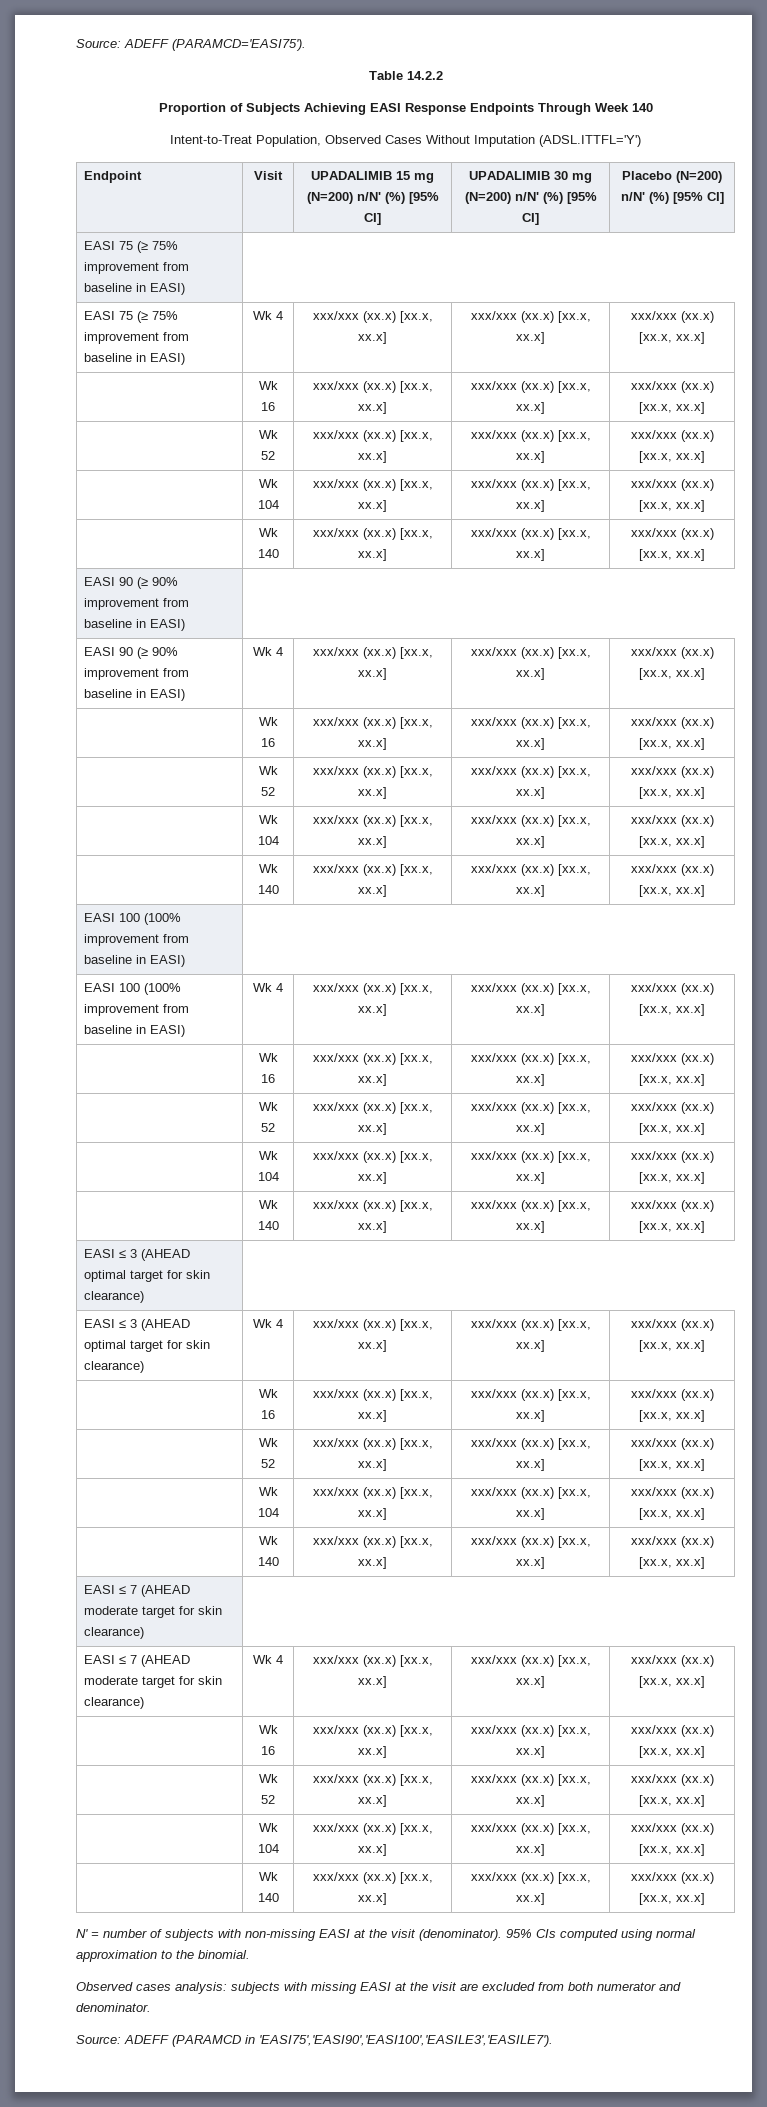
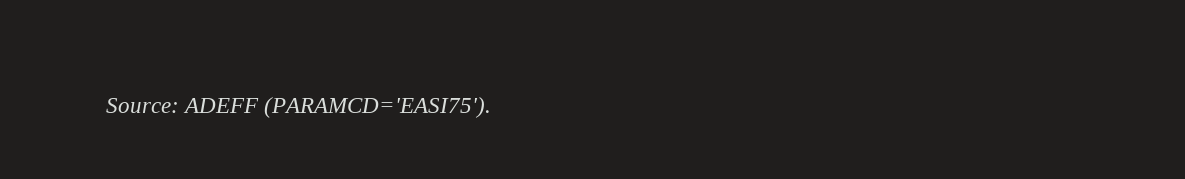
[368,71,443,80] [158,103,653,115] [170,135,641,147] [83,171,142,183] [254,171,283,180] [311,171,434,183] [306,192,439,204] [364,213,381,225] [469,171,592,183] [464,192,597,204] [522,213,539,225] [622,171,722,183] [620,192,724,204] [83,241,178,253] [83,262,189,274] [83,283,185,295] [83,311,178,323] [83,332,189,344] [83,353,185,365] [253,311,283,320] [312,311,433,323] [358,332,387,344] [470,311,591,323] [516,332,545,344] [630,311,714,323] [639,332,705,344] [258,381,278,390] [261,402,275,411] [312,381,433,393] [358,402,387,414] [470,381,591,393] [516,402,545,414] [630,381,714,393] [639,402,705,414] [258,430,278,439] [261,451,275,460] [312,430,433,442] [358,451,387,463] [470,430,591,442] [516,451,545,463] [630,430,714,442] [639,451,705,463] [258,479,278,488] [257,500,279,509] [312,479,433,491] [358,500,387,512] [470,479,591,491] [516,500,545,512] [630,479,714,491] [639,500,705,512] [258,528,278,537] [257,549,279,558] [312,528,433,540] [358,549,387,561] [470,528,591,540] [516,549,545,561] [630,528,714,540] [639,549,705,561] [83,577,178,589] [83,598,189,610] [83,619,185,631] [83,647,178,659] [83,668,189,680] [83,689,185,701] [253,647,283,656] [312,647,433,659] [358,668,387,680] [470,647,591,659] [516,668,545,680] [630,647,714,659] [639,668,705,680] [258,717,278,726] [261,738,275,747] [312,717,433,729] [358,738,387,750] [470,717,591,729] [516,738,545,750] [630,717,714,729] [639,738,705,750] [258,766,278,775] [261,787,275,796] [312,766,433,778] [358,787,387,799] [470,766,591,778] [516,787,545,799] [630,766,714,778] [639,787,705,799] [258,815,278,824] [257,836,279,845] [312,815,433,827] [358,836,387,848] [470,815,591,827] [516,836,545,848] [630,815,714,827] [639,836,705,848] [258,864,278,873] [257,885,279,894] [312,864,433,876] [358,885,387,897] [470,864,591,876] [516,885,545,897] [630,864,714,876] [639,885,705,897] [83,913,181,925] [83,934,189,946] [83,955,185,967] [83,983,181,995] [83,1004,189,1016] [83,1025,185,1037] [253,983,283,992] [312,983,433,995] [358,1004,387,1016] [470,983,591,995] [516,1004,545,1016] [630,983,714,995] [639,1004,705,1016] [258,1053,278,1062] [261,1074,275,1083] [312,1053,433,1065] [358,1074,387,1086] [470,1053,591,1065] [516,1074,545,1086] [630,1053,714,1065] [639,1074,705,1086] [258,1102,278,1111] [261,1123,275,1132] [312,1102,433,1114] [358,1123,387,1135] [470,1102,591,1114] [516,1123,545,1135] [630,1102,714,1114] [639,1123,705,1135] [258,1151,278,1160] [257,1172,279,1181] [312,1151,433,1163] [358,1172,387,1184] [470,1151,591,1163] [516,1172,545,1184] [630,1151,714,1163] [639,1172,705,1184] [258,1200,278,1209] [257,1221,279,1230] [312,1200,433,1212] [358,1221,387,1233] [470,1200,591,1212] [516,1221,545,1233] [630,1200,714,1212] [639,1221,705,1233] [83,1249,190,1261] [83,1270,210,1282] [83,1291,144,1303] [83,1319,190,1331] [83,1340,210,1352] [83,1361,144,1373] [253,1319,283,1328] [312,1319,433,1331] [358,1340,387,1352] [470,1319,591,1331] [516,1340,545,1352] [630,1319,714,1331] [639,1340,705,1352] [258,1389,278,1398] [261,1410,275,1419] [312,1389,433,1401] [358,1410,387,1422] [470,1389,591,1401] [516,1410,545,1422] [630,1389,714,1401] [639,1410,705,1422] [258,1438,278,1447] [261,1459,275,1468] [312,1438,433,1450] [358,1459,387,1471] [470,1438,591,1450] [516,1459,545,1471] [630,1438,714,1450] [639,1459,705,1471] [258,1487,278,1496] [257,1508,279,1517] [312,1487,433,1499] [358,1508,387,1520] [470,1487,591,1499] [516,1508,545,1520] [630,1487,714,1499] [639,1508,705,1520] [258,1536,278,1545] [257,1557,279,1566] [312,1536,433,1548] [358,1557,387,1569] [470,1536,591,1548] [516,1557,545,1569] [630,1536,714,1548] [639,1557,705,1569] [83,1585,190,1597] [83,1606,222,1618] [83,1627,144,1639] [83,1655,190,1667] [83,1676,222,1688] [83,1697,144,1709] [253,1655,283,1664] [312,1655,433,1667] [358,1676,387,1688] [470,1655,591,1667] [516,1676,545,1688] [630,1655,714,1667] [639,1676,705,1688] [258,1725,278,1734] [261,1746,275,1755] [312,1725,433,1737] [358,1746,387,1758] [470,1725,591,1737] [516,1746,545,1758] [630,1725,714,1737] [639,1746,705,1758] [258,1774,278,1783] [261,1795,275,1804] [312,1774,433,1786] [358,1795,387,1807] [470,1774,591,1786] [516,1795,545,1807] [630,1774,714,1786] [639,1795,705,1807] [258,1823,278,1832] [257,1844,279,1853] [312,1823,433,1835] [358,1844,387,1856] [470,1823,591,1835] [516,1844,545,1856] [630,1823,714,1835] [639,1844,705,1856] [258,1872,278,1881] [257,1893,279,1902] [312,1872,433,1884] [358,1893,387,1905] [470,1872,591,1884] [516,1893,545,1905] [630,1872,714,1884] [639,1893,705,1905] [76,1929,696,1941] [76,1950,250,1962] [76,1982,681,1994] [76,2003,151,2012] [76,2035,553,2047] // Table 14.2.2 // Proportion of Subjects Achieving EASI Response Endpoints Through Week 140 // Intent-to-Treat Population, Observed Cases Without Imputation (ADSL.ITTFL='Y') // Endpoint | Visit | UPADALIMIB 15 mg (N=200) n/N' (%) [95% CI] | UPADALIMIB 30 mg (N=200) n/N' (%) [95% CI] | Placebo (N=200) n/N' (%) [95% CI] // EASI 75 (≥ 75% improvement from baseline in EASI) // EASI 75 (≥ 75% improvement from baseline in EASI) | Wk 4 | xxx/xxx (xx.x) [xx.x, xx.x] | xxx/xxx (xx.x) [xx.x, xx.x] | xxx/xxx (xx.x) [xx.x, xx.x] // | Wk 16 | xxx/xxx (xx.x) [xx.x, xx.x] | xxx/xxx (xx.x) [xx.x, xx.x] | xxx/xxx (xx.x) [xx.x, xx.x] // | Wk 52 | xxx/xxx (xx.x) [xx.x, xx.x] | xxx/xxx (xx.x) [xx.x, xx.x] | xxx/xxx (xx.x) [xx.x, xx.x] // | Wk 104 | xxx/xxx (xx.x) [xx.x, xx.x] | xxx/xxx (xx.x) [xx.x, xx.x] | xxx/xxx (xx.x) [xx.x, xx.x] // | Wk 140 | xxx/xxx (xx.x) [xx.x, xx.x] | xxx/xxx (xx.x) [xx.x, xx.x] | xxx/xxx (xx.x) [xx.x, xx.x] // EASI 90 (≥ 90% improvement from baseline in EASI) // EASI 90 (≥ 90% improvement from baseline in EASI) | Wk 4 | xxx/xxx (xx.x) [xx.x, xx.x] | xxx/xxx (xx.x) [xx.x, xx.x] | xxx/xxx (xx.x) [xx.x, xx.x] // | Wk 16 | xxx/xxx (xx.x) [xx.x, xx.x] | xxx/xxx (xx.x) [xx.x, xx.x] | xxx/xxx (xx.x) [xx.x, xx.x] // | Wk 52 | xxx/xxx (xx.x) [xx.x, xx.x] | xxx/xxx (xx.x) [xx.x, xx.x] | xxx/xxx (xx.x) [xx.x, xx.x] // | Wk 104 | xxx/xxx (xx.x) [xx.x, xx.x] | xxx/xxx (xx.x) [xx.x, xx.x] | xxx/xxx (xx.x) [xx.x, xx.x] // | Wk 140 | xxx/xxx (xx.x) [xx.x, xx.x] | xxx/xxx (xx.x) [xx.x, xx.x] | xxx/xxx (xx.x) [xx.x, xx.x] // EASI 100 (100% improvement from baseline in EASI) // EASI 100 (100% improvement from baseline in EASI) | Wk 4 | xxx/xxx (xx.x) [xx.x, xx.x] | xxx/xxx (xx.x) [xx.x, xx.x] | xxx/xxx (xx.x) [xx.x, xx.x] // | Wk 16 | xxx/xxx (xx.x) [xx.x, xx.x] | xxx/xxx (xx.x) [xx.x, xx.x] | xxx/xxx (xx.x) [xx.x, xx.x] // | Wk 52 | xxx/xxx (xx.x) [xx.x, xx.x] | xxx/xxx (xx.x) [xx.x, xx.x] | xxx/xxx (xx.x) [xx.x, xx.x] // | Wk 104 | xxx/xxx (xx.x) [xx.x, xx.x] | xxx/xxx (xx.x) [xx.x, xx.x] | xxx/xxx (xx.x) [xx.x, xx.x] // | Wk 140 | xxx/xxx (xx.x) [xx.x, xx.x] | xxx/xxx (xx.x) [xx.x, xx.x] | xxx/xxx (xx.x) [xx.x, xx.x] // EASI ≤ 3 (AHEAD optimal target for skin clearance) // EASI ≤ 3 (AHEAD optimal target for skin clearance) | Wk 4 | xxx/xxx (xx.x) [xx.x, xx.x] | xxx/xxx (xx.x) [xx.x, xx.x] | xxx/xxx (xx.x) [xx.x, xx.x] // | Wk 16 | xxx/xxx (xx.x) [xx.x, xx.x] | xxx/xxx (xx.x) [xx.x, xx.x] | xxx/xxx (xx.x) [xx.x, xx.x] // | Wk 52 | xxx/xxx (xx.x) [xx.x, xx.x] | xxx/xxx (xx.x) [xx.x, xx.x] | xxx/xxx (xx.x) [xx.x, xx.x] // | Wk 104 | xxx/xxx (xx.x) [xx.x, xx.x] | xxx/xxx (xx.x) [xx.x, xx.x] | xxx/xxx (xx.x) [xx.x, xx.x] // | Wk 140 | xxx/xxx (xx.x) [xx.x, xx.x] | xxx/xxx (xx.x) [xx.x, xx.x] | xxx/xxx (xx.x) [xx.x, xx.x] // EASI ≤ 7 (AHEAD moderate target for skin clearance) // EASI ≤ 7 (AHEAD moderate target for skin clearance) | Wk 4 | xxx/xxx (xx.x) [xx.x, xx.x] | xxx/xxx (xx.x) [xx.x, xx.x] | xxx/xxx (xx.x) [xx.x, xx.x] // | Wk 16 | xxx/xxx (xx.x) [xx.x, xx.x] | xxx/xxx (xx.x) [xx.x, xx.x] | xxx/xxx (xx.x) [xx.x, xx.x] // | Wk 52 | xxx/xxx (xx.x) [xx.x, xx.x] | xxx/xxx (xx.x) [xx.x, xx.x] | xxx/xxx (xx.x) [xx.x, xx.x] // | Wk 104 | xxx/xxx (xx.x) [xx.x, xx.x] | xxx/xxx (xx.x) [xx.x, xx.x] | xxx/xxx (xx.x) [xx.x, xx.x] // | Wk 140 | xxx/xxx (xx.x) [xx.x, xx.x] | xxx/xxx (xx.x) [xx.x, xx.x] | xxx/xxx (xx.x) [xx.x, xx.x] // N' = number of subjects with non-missing EASI at the visit (denominator). 95% CIs computed using normal approximation to the binomial. // Observed cases analysis: subjects with missing EASI at the visit are excluded from both numerator and denominator. // Source: ADEFF (PARAMCD in 'EASI75','EASI90','EASI100','EASILE3','EASILE7'). -> (492, 107) none

